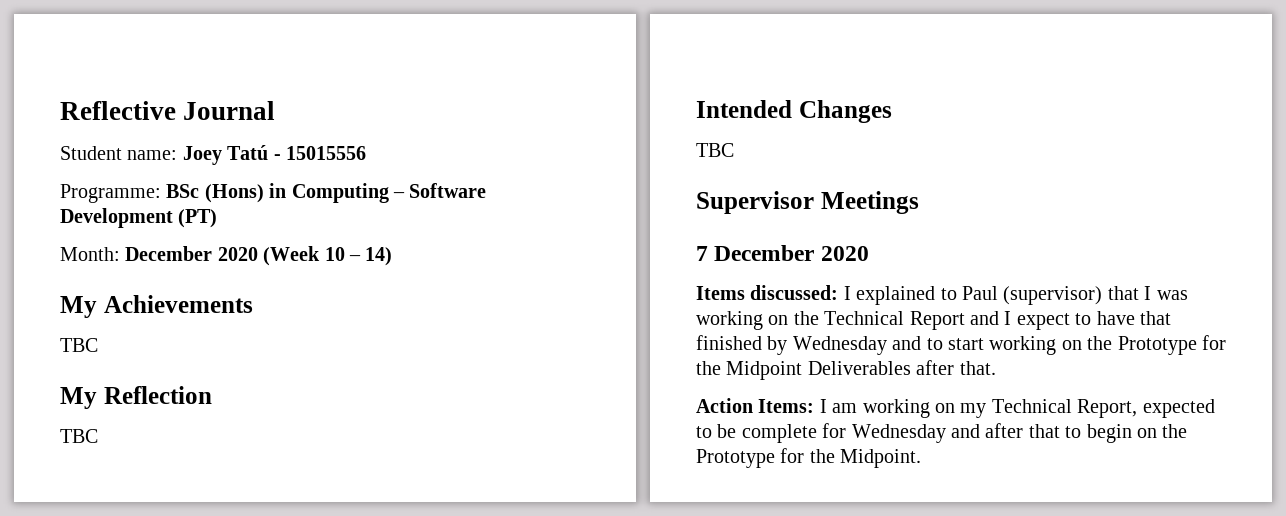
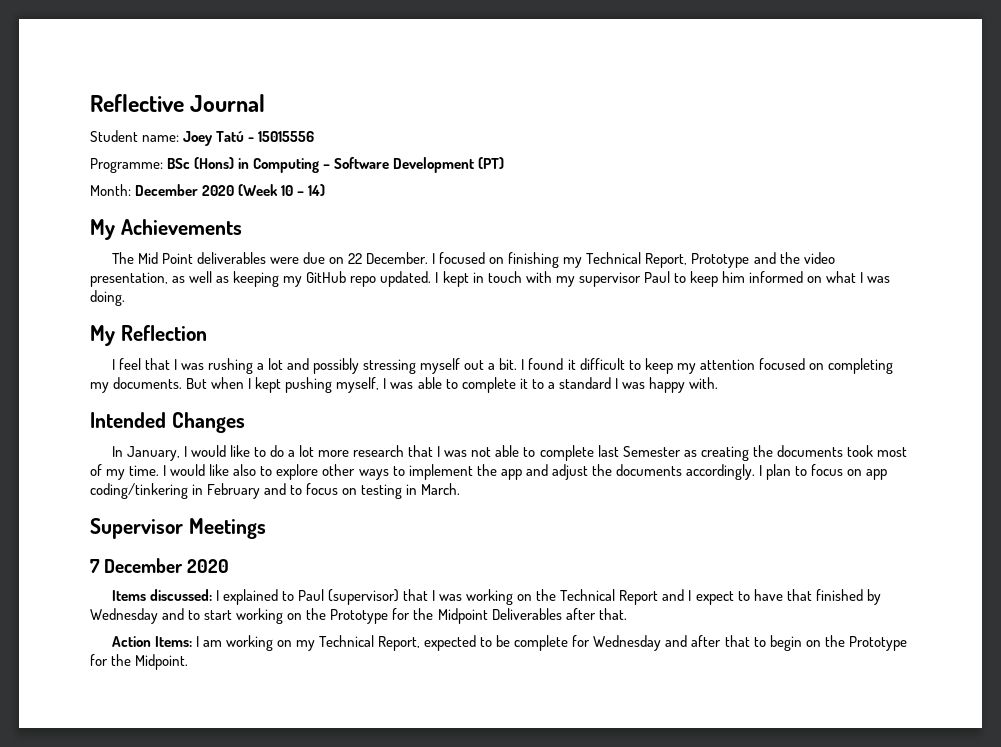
[60,338,98,352] [60,386,212,409] [60,429,98,443] [696,100,892,123] [696,143,734,157] TBC // My Reflection // TBC // Intended Changes // TBC -> [111,252,835,268] [90,271,891,287] [90,290,125,306] [90,325,207,346] [111,358,893,374] [90,377,718,393] [90,412,245,433] [111,445,907,461] [90,464,888,480] [90,483,461,499] The Mid Point deliverables were due on 22 December. I focused on finishing my Technical Report, Prototype and the video presentation, as well as keeping my GitHub repo updated. I kept in touch with my supervisor Paul to keep him informed on what I was doing. // My Reflection // I feel that I was rushing a lot and possibly stressing myself out a bit. I found it difficult to keep my attention focused on completing my documents. But when I kept pushing myself, I was able to complete it to a standard I was happy with. // Intended Changes // In January, I would like to do a lot more research that I was not able to complete last Semester as creating the documents took most of my time. I would like also to explore other ways to implement the app and adjust the documents accordingly. I plan to focus on app coding/tinkering in February and to focus on testing in March.

